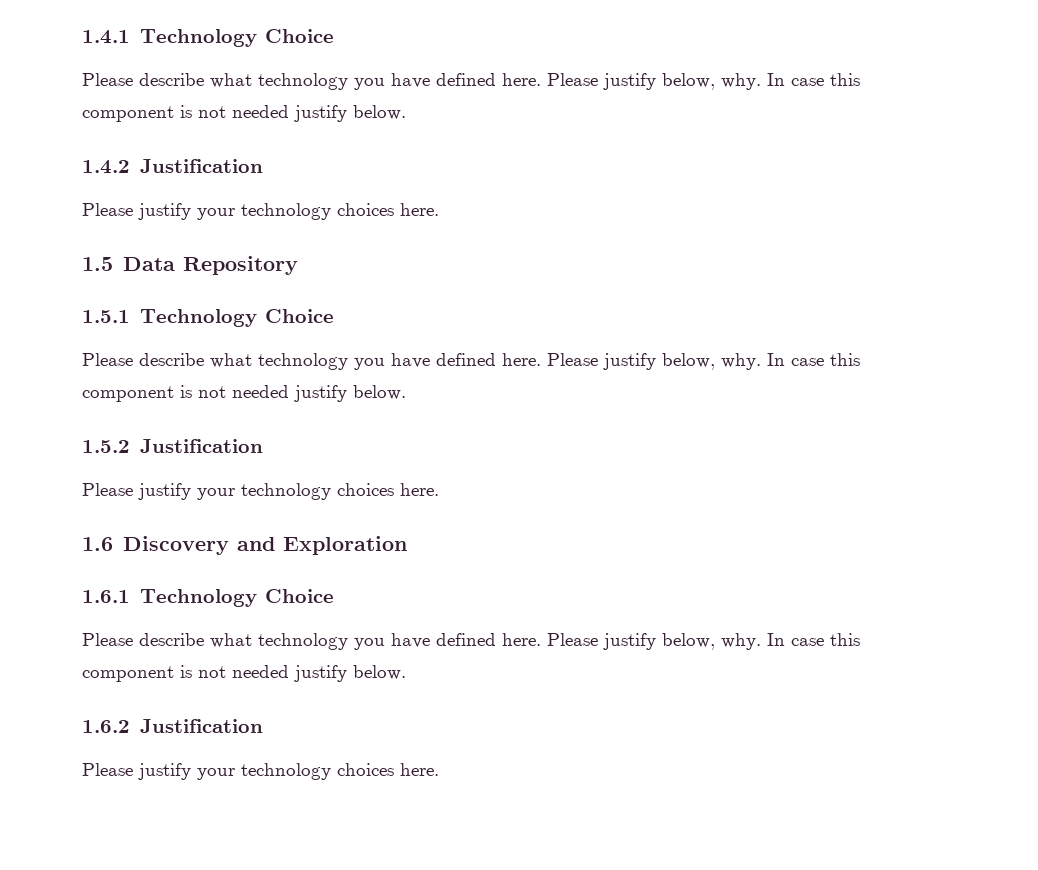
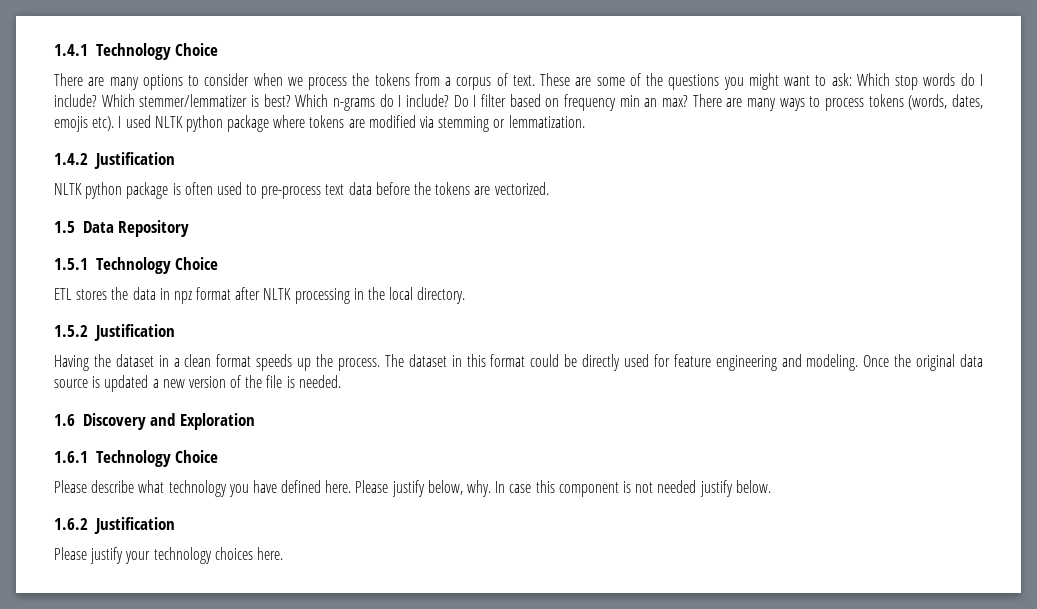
[82,73,860,90] [82,105,406,122] [82,159,263,174] [82,203,439,220] Please describe what technology you have defined here. Please justify below, why. In case this component is not needed justify below. // 1.4.2 Justification // Please justify your technology choices here. -> [54,73,983,90] [54,94,983,111] [54,115,585,132] [54,152,175,169] [54,182,549,199] There are many options to consider when we process the tokens from a corpus of text. These are some of the questions you might want to ask: Which stop words do I include? Which stemmer/lemmatizer is best? Which n-grams do I include? Do I filter based on frequency min an max? There are many ways to process tokens (words, dates, emojis etc). I used NLTK python package where tokens are modified via stemming or lemmatization. // 1.4.2 Justification // NLTK python package is often used to pre-process text data before the tokens are vectorized.
[82,353,860,370] [82,385,406,402] [82,439,263,453] [82,483,439,500] Please describe what technology you have defined here. Please justify below, why. In case this component is not needed justify below. // 1.5.2 Justification // Please justify your technology choices here. -> [54,287,466,304] [54,324,175,341] [54,354,983,371] [54,375,341,392] ETL stores the data in npz format after NLTK processing in the local directory. // 1.5.2 Justification // Having the dataset in a clean format speeds up the process. The dataset in this format could be directly used for feature engineering and modeling. Once the original data source is updated a new version of the file is needed.

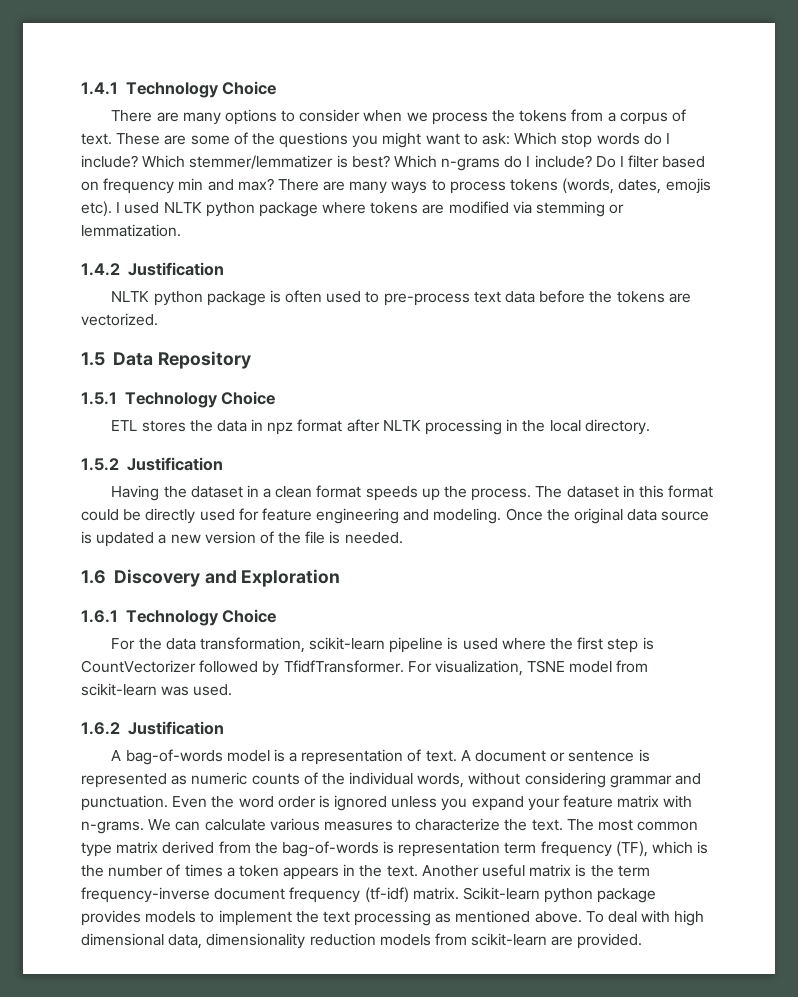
[644,98,658,107] an -> [207,179,234,191] and
[54,480,771,497] [54,517,175,534] [54,547,283,564] Please describe what technology you have defined here. Please justify below, why. In case this component is not needed justify below. // 1.6.2 Justification // Please justify your technology choices here. -> [111,637,654,653] [81,660,649,676] [81,683,233,696] [81,721,224,735] [111,749,650,765] [81,772,702,788] [81,795,693,811] [81,818,699,834] [81,841,709,857] [81,864,650,880] [81,887,657,903] [81,910,705,926] [81,933,643,949] For the data transformation, scikit-learn pipeline is used where the first step is CountVectorizer followed by TfidfTransformer. For visualization, TSNE model from scikit-learn was used. // 1.6.2 Justification // A bag-of-words model is a representation of text. A document or sentence is represented as numeric counts of the individual words, without considering grammar and punctuation. Even the word order is ignored unless you expand your feature matrix with n-grams. We can calculate various measures to characterize the text. The most common type matrix derived from the bag-of-words is representation term frequency (TF), which is the number of times a token appears in the text. Another useful matrix is the term frequency-inverse document frequency (tf-idf) matrix. Scikit-learn python package provides models to implement the text processing as mentioned above. To deal with high dimensional data, dimensionality reduction models from scikit-learn are provided.

